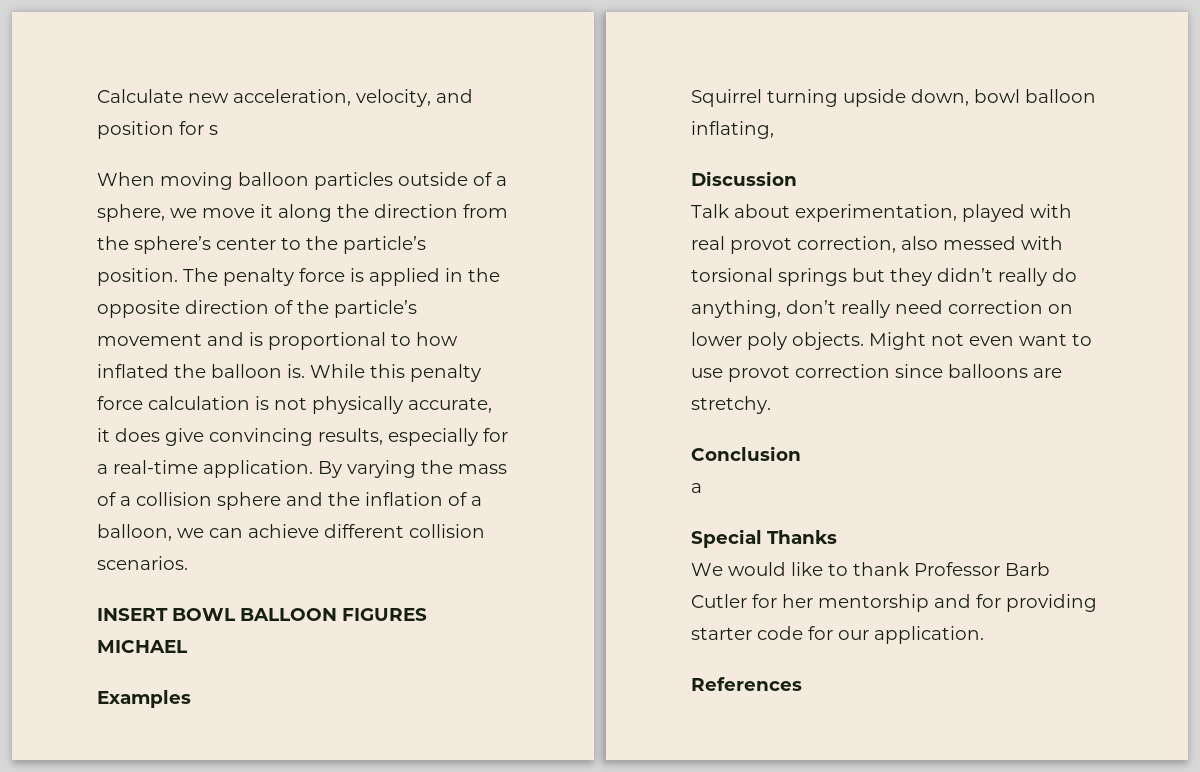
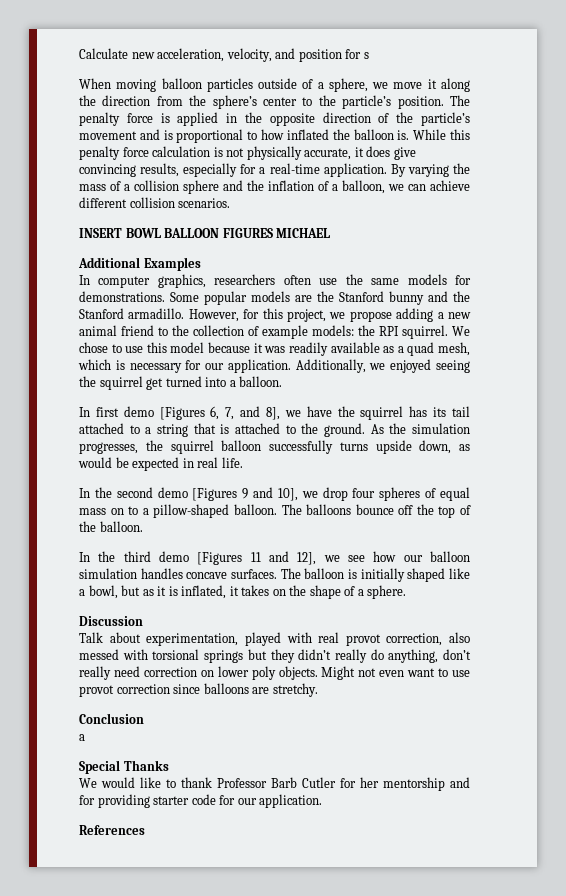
(188, 646) none -> [78,257,140,268] Additional
[691,89,1096,107] [691,121,774,139] Squirrel turning upside down, bowl balloon inflating, -> [79,274,471,288] [79,291,470,305] [79,308,471,322] [79,325,470,339] [79,342,471,356] [78,359,470,373] [79,376,283,390] [79,406,470,420] [79,423,471,437] [79,440,470,454] [78,457,243,471] [79,487,471,501] [79,504,471,518] [79,521,143,532] [79,551,470,565] [79,568,471,582] [79,585,407,599] In computer graphics, researchers often use the same models for demonstrations. Some popular models are the Stanford bunny and the Stanford armadillo. However, for this project, we propose adding a new animal friend to the collection of example models: the RPI squirrel. We chose to use this model because it was readily available as a quad mesh, which is necessary for our application. Additionally, we enjoyed seeing the squirrel get turned into a balloon. // In first demo [Figures 6, 7, and 8], we have the squirrel has its tail attached to a string that is attached to the ground. As the simulation progresses, the squirrel balloon successfully turns upside down, as would be expected in real life. // In the second demo [Figures 9 and 10], we drop four spheres of equal mass on to a pillow-shaped balloon. The balloons bounce off the top of the balloon. // In the third demo [Figures 11 and 12], we see how our balloon simulation handles concave surfaces. The balloon is initially shaped like a bowl, but as it is inflated, it takes on the shape of a sphere.

